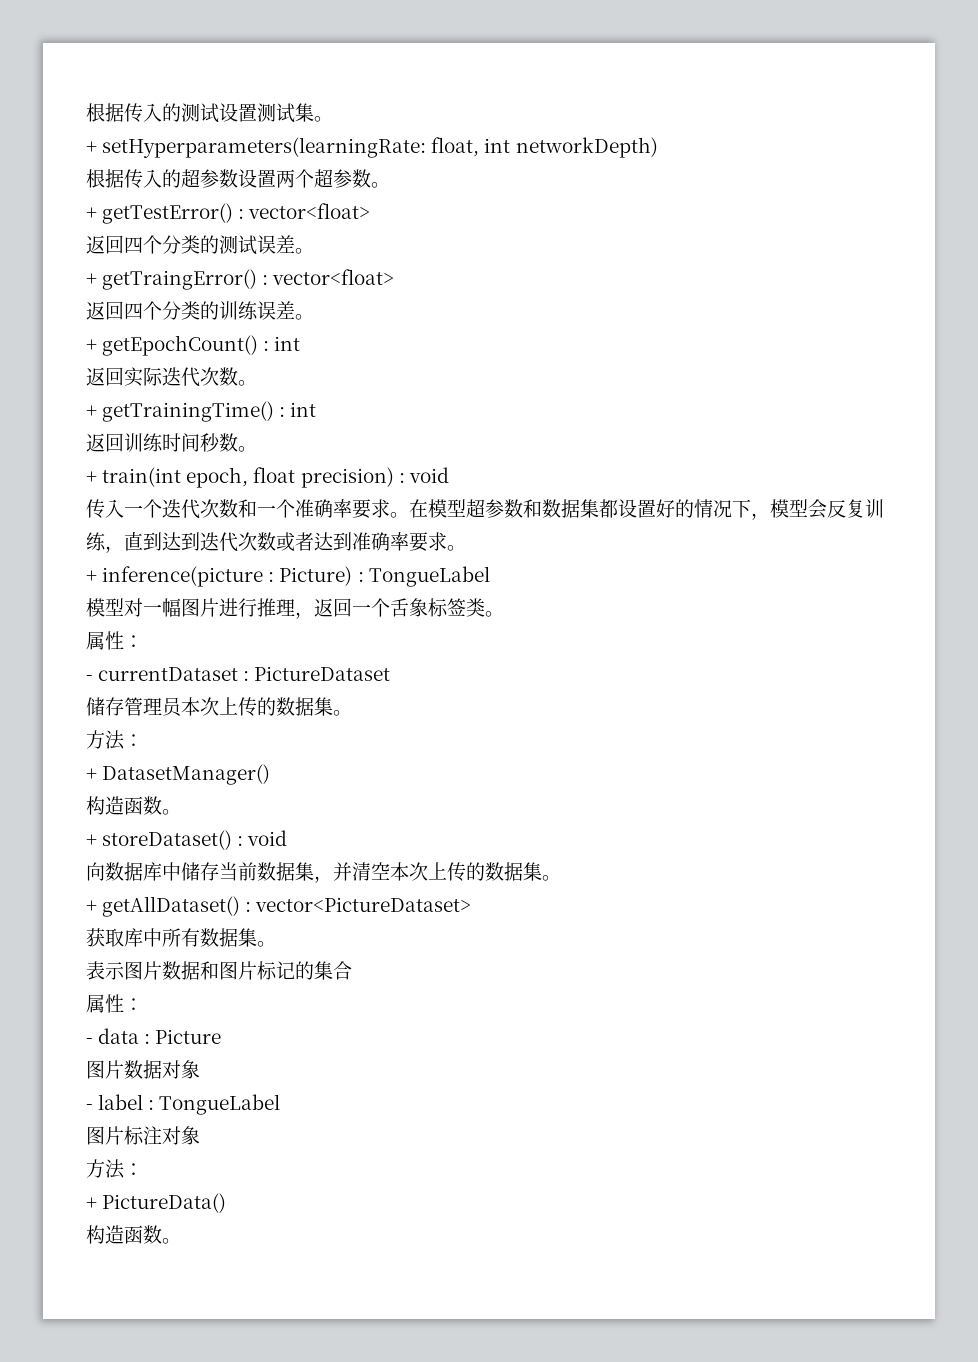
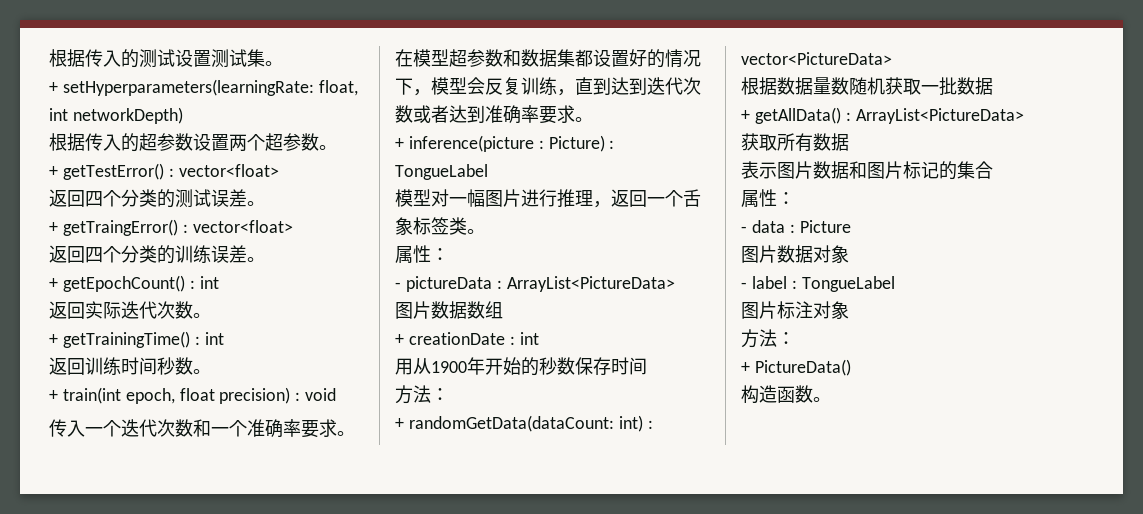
[98,666,391,681] [86,697,352,717] [86,730,143,750] [86,764,271,785] [86,796,181,815] [86,830,288,850] [86,862,561,883] [86,896,472,917] [86,928,162,947] currentDataset : PictureDataset // 储存管理员本次上传的数据集。 // 方法： // + DatasetManager() // 构造函数。 // + storeDataset() : void // 向数据库中储存当前数据集，并清空本次上传的数据集。 // + getAllDataset() : vector<PictureDataset> // 获取库中 -> [405,276,675,292] [395,301,503,319] [395,332,539,345] [395,357,647,376] [395,385,449,404] [395,415,653,432] [741,52,892,65] [741,77,993,96] [741,107,1024,124] [741,133,777,151] pictureData : ArrayList<PictureData> // 图片数据数组 // + creationDate : int // 用从1900年开始的秒数保存时间 // 方法： // + randomGetData(dataCount: int) : vector<PictureData> // 根据数据量数随机获取一批数据 // + getAllData() : ArrayList<PictureData> // 获取
[238,928,276,947] 集。 -> (849, 142) none

